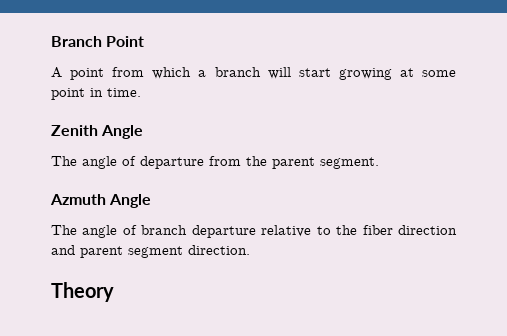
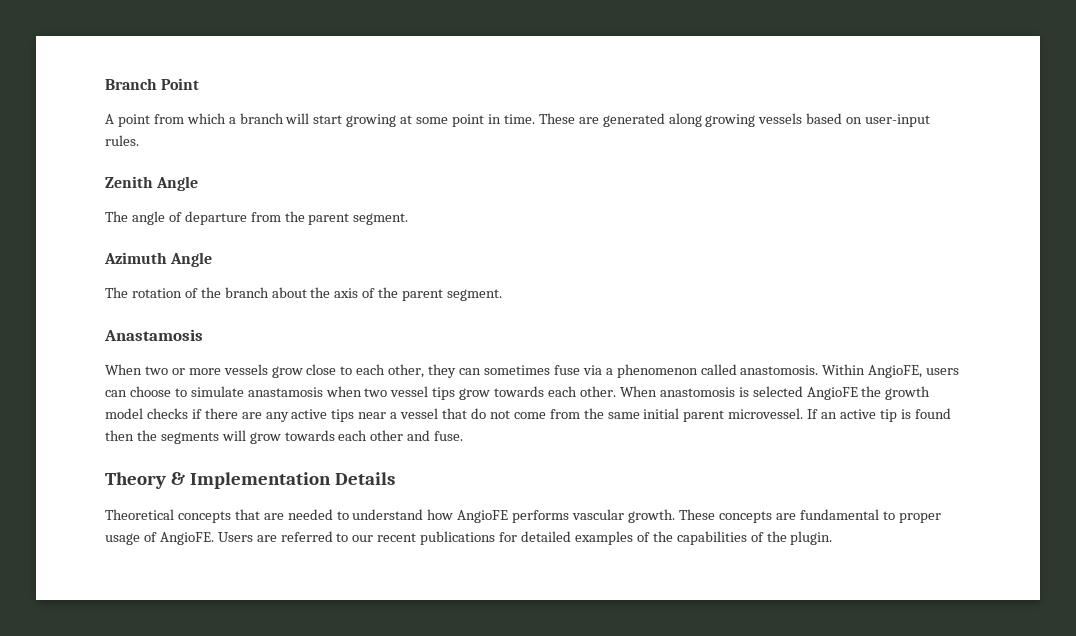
(141, 92) none -> [538,113,931,127] [105,135,139,146] These are generated along growing vessels based on user-input rules.
[50,194,152,208] [51,225,458,238] [51,245,250,258] [51,282,114,302] Azmuth Angle // The angle of branch departure relative to the fiber direction and parent segment direction. // Theory -> [104,252,213,267] [105,287,503,301] [104,329,203,341] [105,364,960,378] [105,386,931,400] [105,408,951,422] [105,430,464,444] [105,472,395,489] [105,509,941,523] [105,531,833,545] Azimuth Angle // The rotation of the branch about the axis of the parent segment. // Anastamosis // When two or more vessels grow close to each other, they can sometimes fuse via a phenomenon called anastomosis. Within AngioFE, users can choose to simulate anastamosis when two vessel tips grow towards each other. When anastomosis is selected AngioFE the growth model checks if there are any active tips near a vessel that do not come from the same initial parent microvessel. If an active tip is found then the segments will grow towards each other and fuse. // Theory & Implementation Details // Theoretical concepts that are needed to understand how AngioFE performs vascular growth. These concepts are fundamental to proper usage of AngioFE. Users are referred to our recent publications for detailed examples of the capabilities of the plugin.

